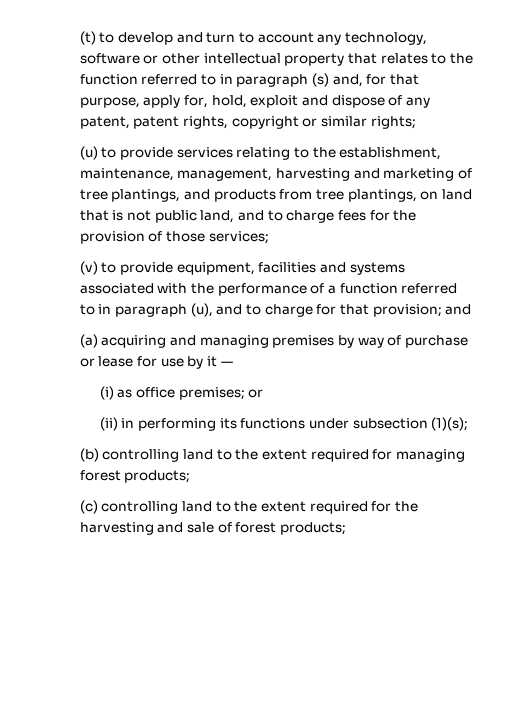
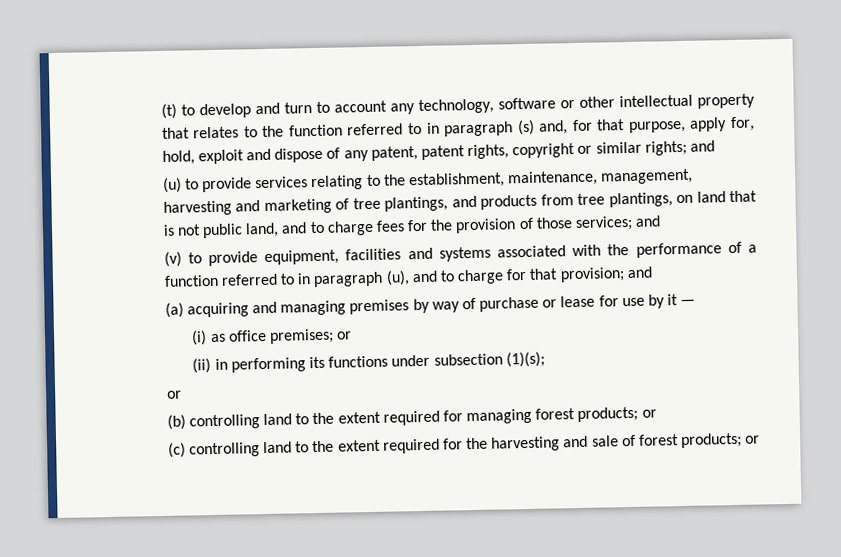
(416, 122) none -> [689,140,715,152] and
(269, 237) none -> [635,215,662,227] and
(469, 424) none -> [166,390,182,399] // or
(191, 476) none -> [641,409,657,418] or
(346, 528) none -> [745,435,761,444] or

